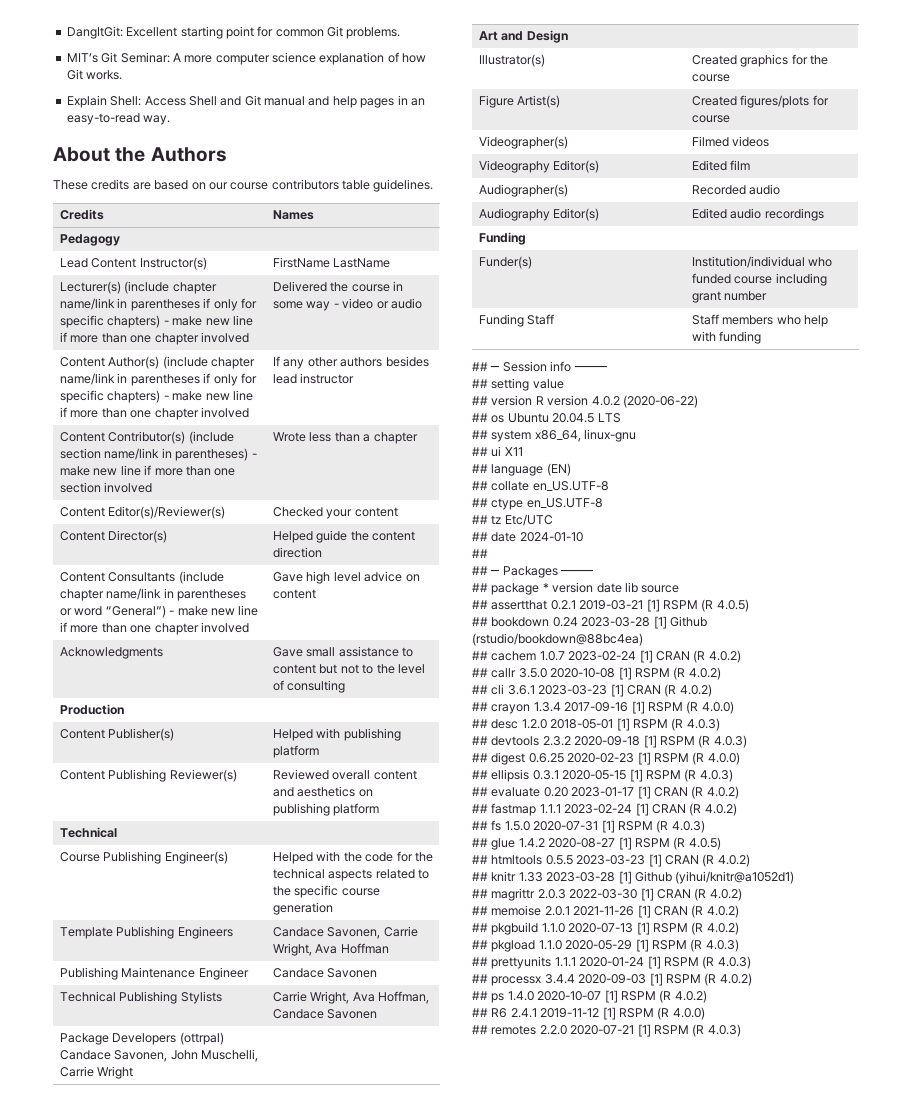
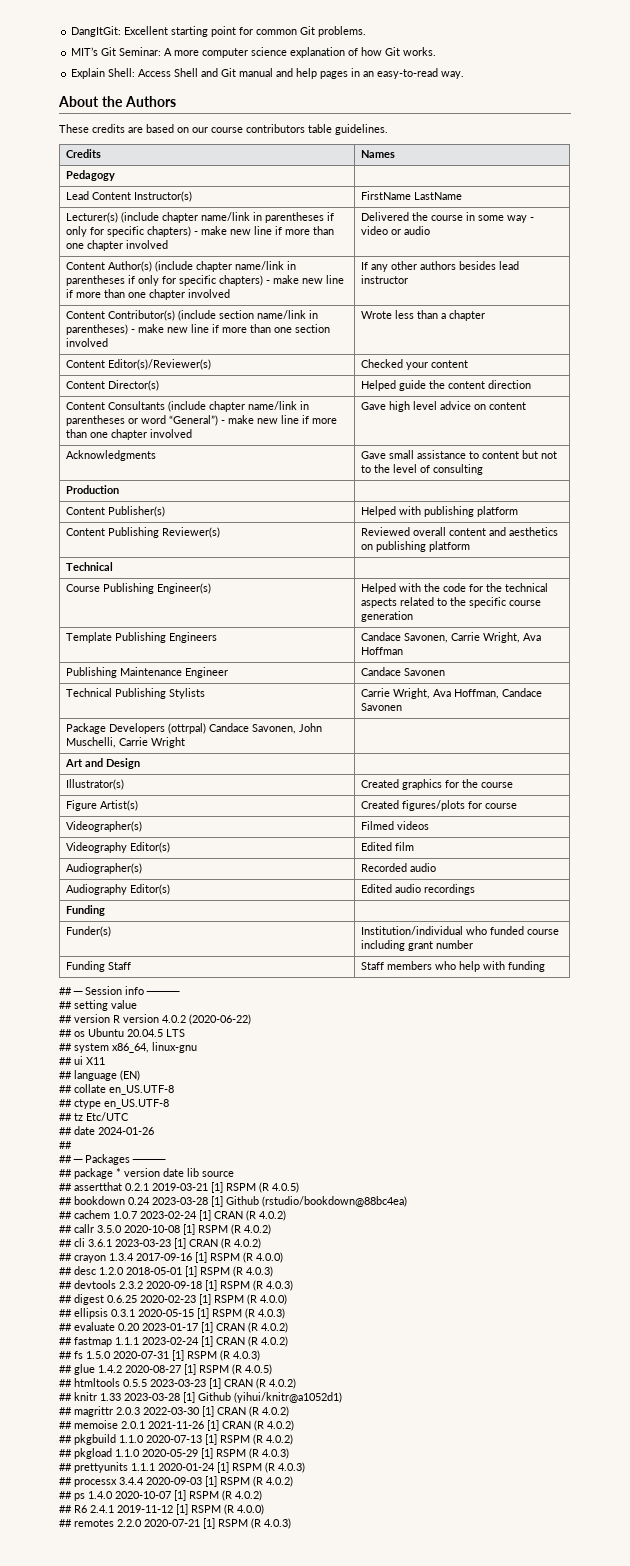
[519,532,583,542] 2024-01-10 -> [98,1127,154,1135] 2024-01-26

